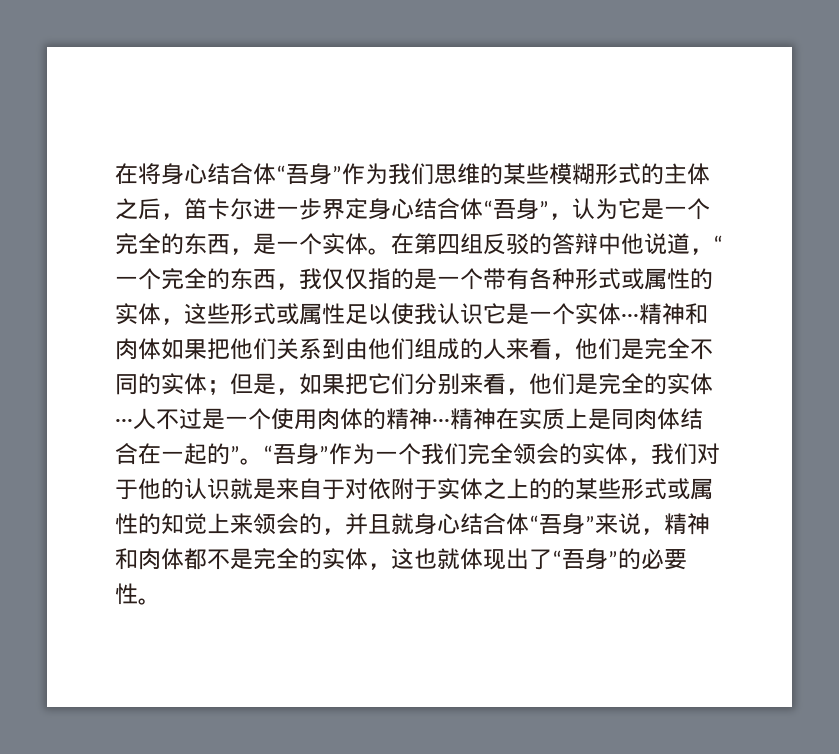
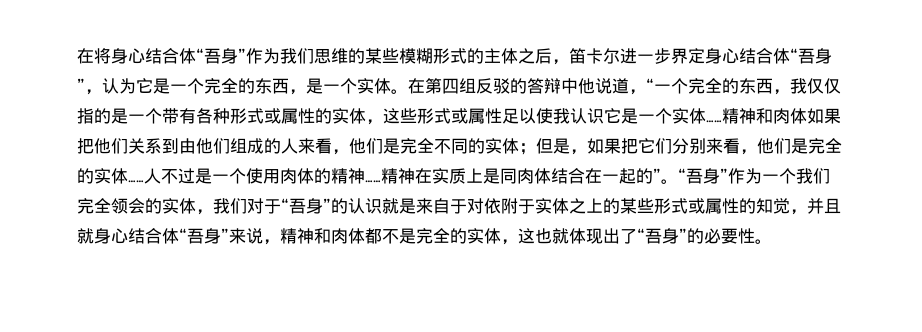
[621,314,639,322] ··· -> [706,120,722,123] ……
[115,419,133,427] ··· -> [128,180,144,183] ……
[432,419,450,427] ··· -> [365,180,381,183] ……
[138,478,161,500] 他 -> [281,198,331,214] “吾身”
[552,478,575,500] 的 -> (620, 206) none
[207,513,322,535] 上来领会的 -> (790, 206) none

